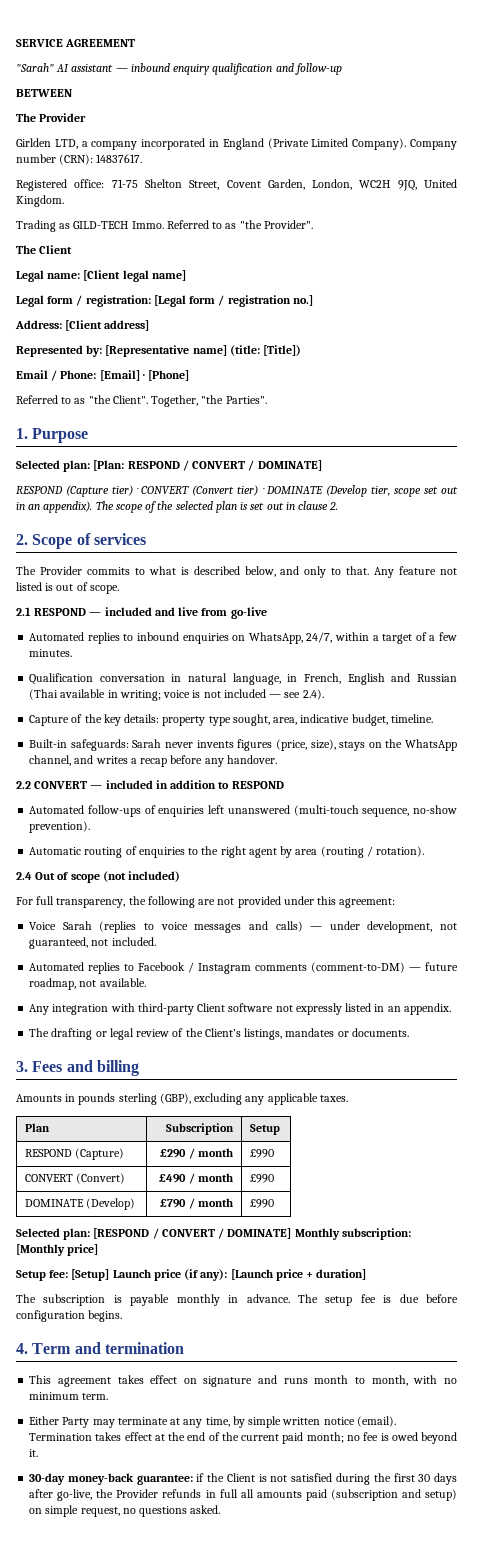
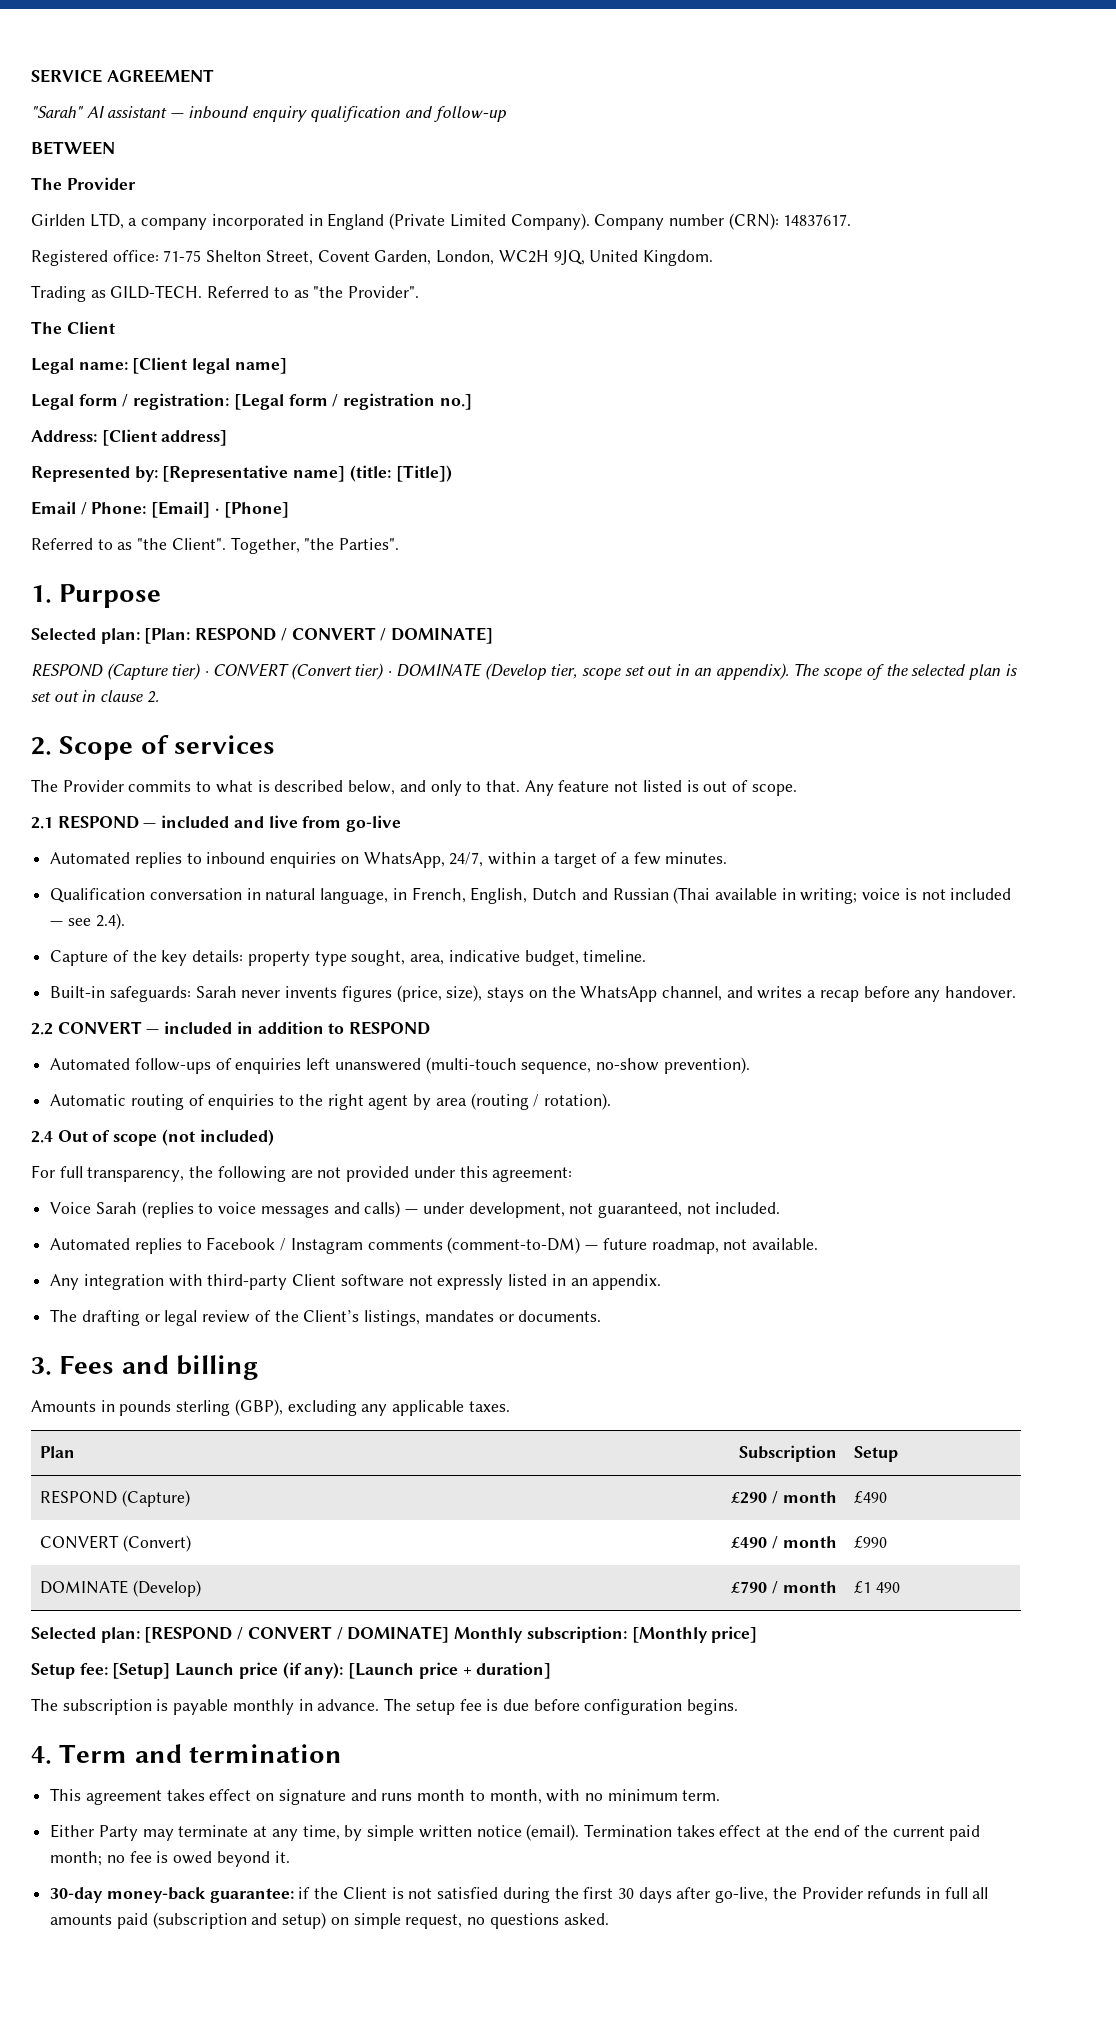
[73,221,164,229] GILD-TECH Immo. -> [110,285,203,299] GILD-TECH.
[347,673,385,685] English -> [470,887,578,904] English, Dutch
[250,1149,275,1158] £990 -> [854,1491,888,1503] £490
[250,1199,275,1208] £990 -> [854,1581,900,1593] £1 490

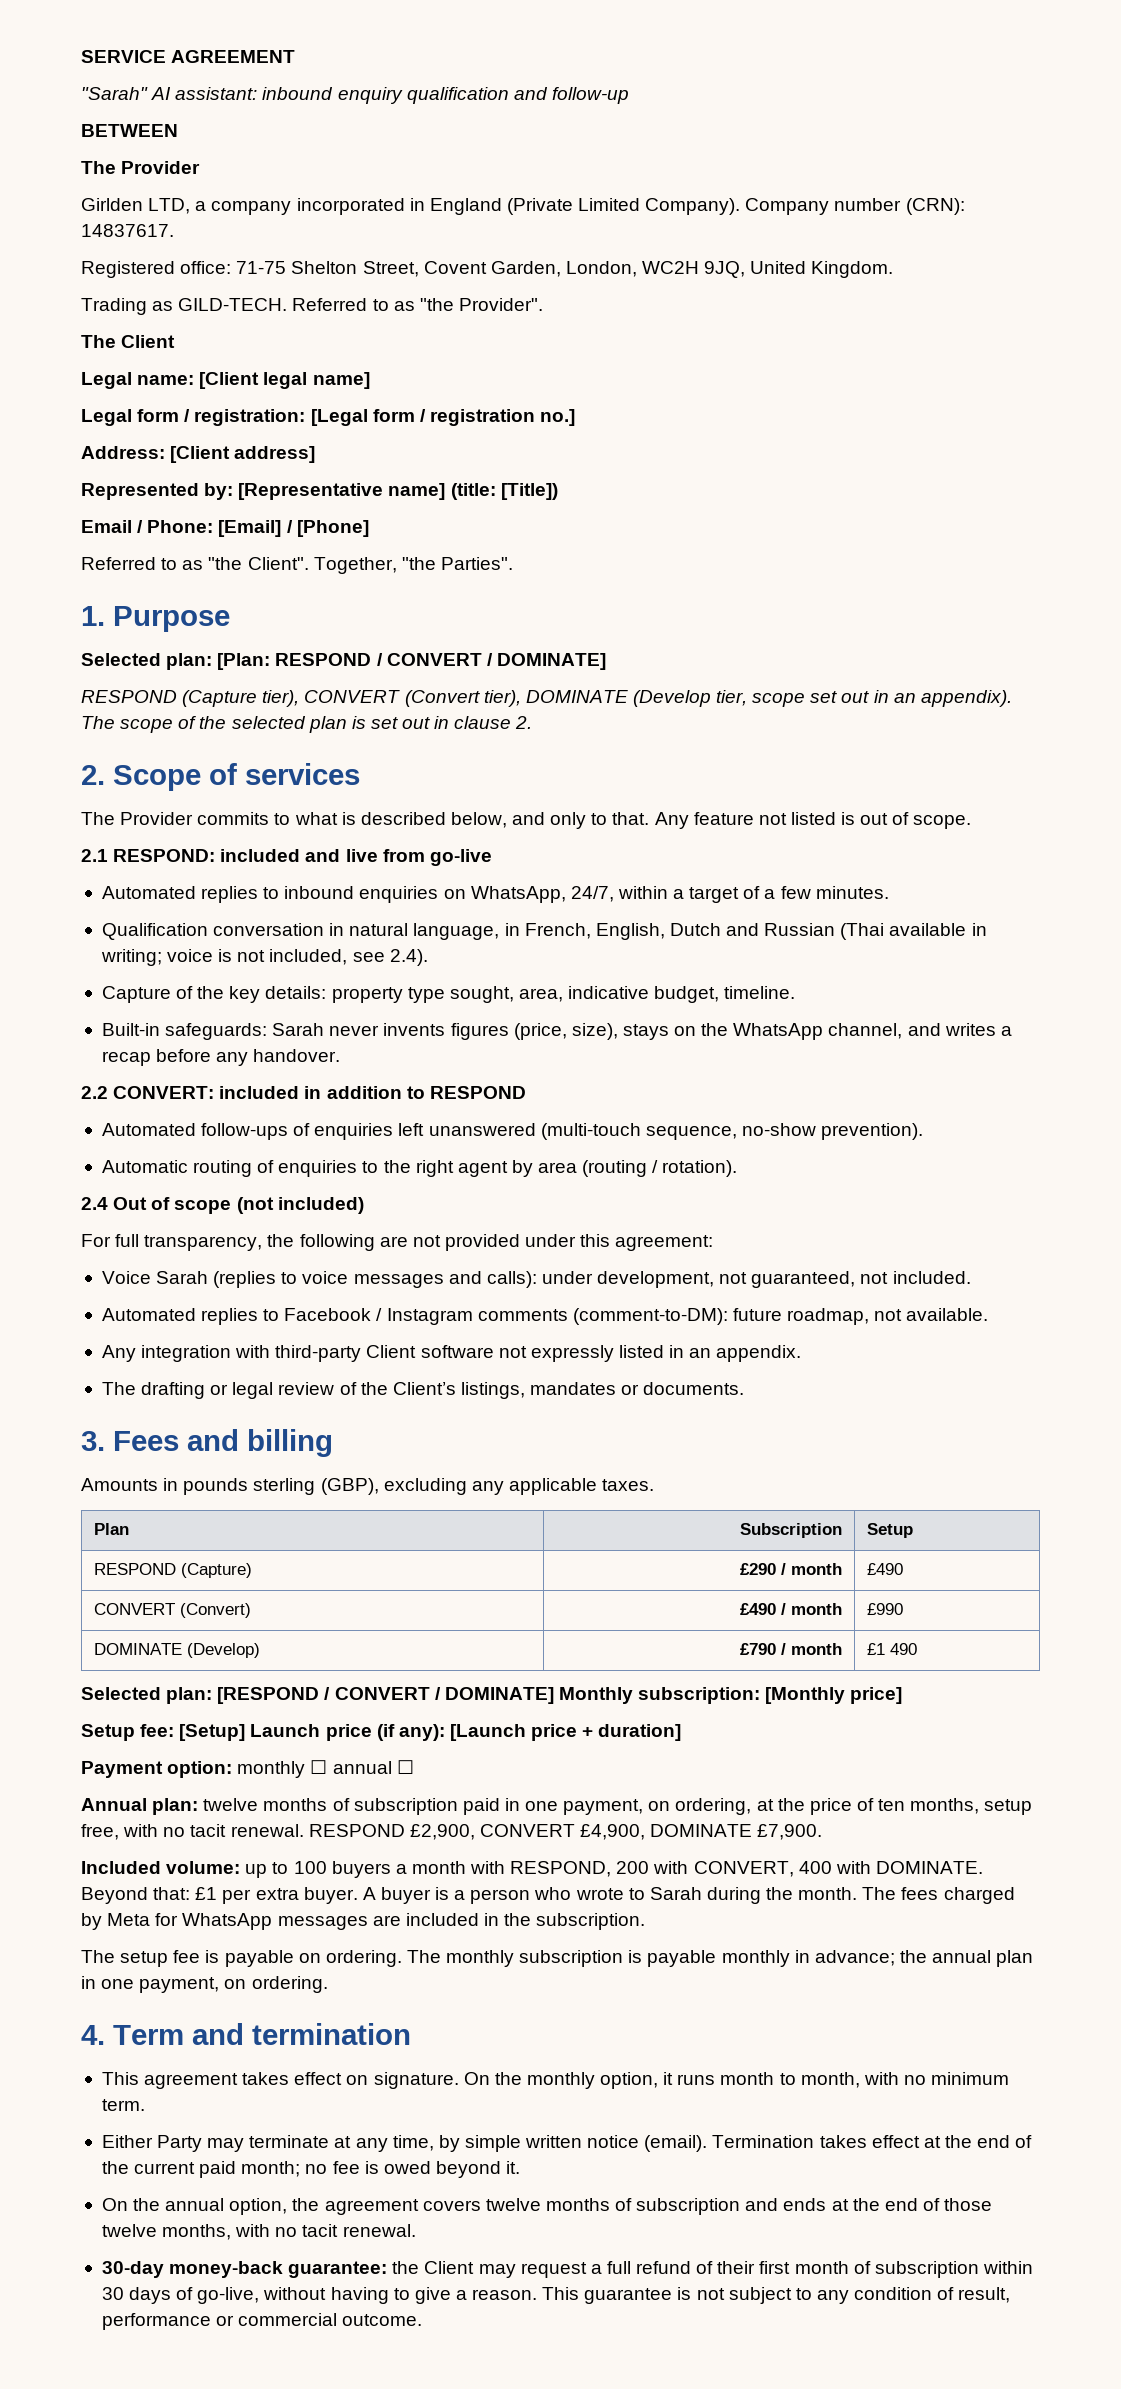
[107,106,185,118] assistant — -> [175,87,258,100] assistant:
[214,508,219,514] · -> [286,520,293,533] /
[171,663,393,680] tier) · CONVERT (Convert tier) · -> [262,690,521,707] tier), CONVERT (Convert tier),
[57,815,157,829] RESPOND — -> [113,849,216,862] RESPOND:
[950,888,1012,900] [50,921,64,926] included — -> [269,949,348,965] included,
[57,1021,160,1035] CONVERT — -> [113,1086,215,1099] CONVERT:
[364,1201,419,1218] calls) — -> [486,1271,537,1288] calls):
[447,1237,599,1254] (comment-to-DM) — -> [572,1308,728,1325] (comment-to-DM):
[31,1698,58,1711] The -> [81,1760,414,1778] [81,1798,1033,1815] [81,1824,823,1840] [81,1861,983,1878] [81,1887,1015,1904] [81,1913,646,1930] [81,1950,515,1967] Payment option: monthly ☐ annual ☐ // Annual plan: twelve months of subscription paid in one payment, on ordering, at the price of ten months, setup free, with no tacit renewal. RESPOND £2,900, CONVERT £4,900, DOMINATE £7,900. // Included volume: up to 100 buyers a month with RESPOND, 200 with CONVERT, 400 with DOMINATE. Beyond that: £1 per extra buyer. A buyer is a person who wrote to Sarah during the month. The fees charged by Meta for WhatsApp messages are included in the subscription. // The setup fee is payable on ordering. The monthly
[317,1698,739,1715] advance. The setup fee is due before configuration begins. -> [814,1950,1034,1967] [81,1976,328,1993] advance; the annual plan in one payment, on ordering.
[278,1789,377,1805] signature and -> [373,2072,674,2089] signature. On the monthly option, it
(290, 1857) none -> [101,2198,993,2215] [101,2224,416,2240] // On the annual option, the agreement covers twelve months of subscription and ends at the end of those twelve months, with no tacit renewal.
[298,1887,311,1899] if -> (388, 2269) none
[391,1887,989,1903] [50,1912,609,1929] is not satisfied during the first 30 days after go-live, the Provider refunds in full all amounts paid (subscription and setup) on simple request, no questions asked. -> [478,2261,1033,2278] [101,2287,1011,2304] [101,2313,423,2330] may request a full refund of their first month of subscription within 30 days of go-live, without having to give a reason. This guarantee is not subject to any condition of result, performance or commercial outcome.

